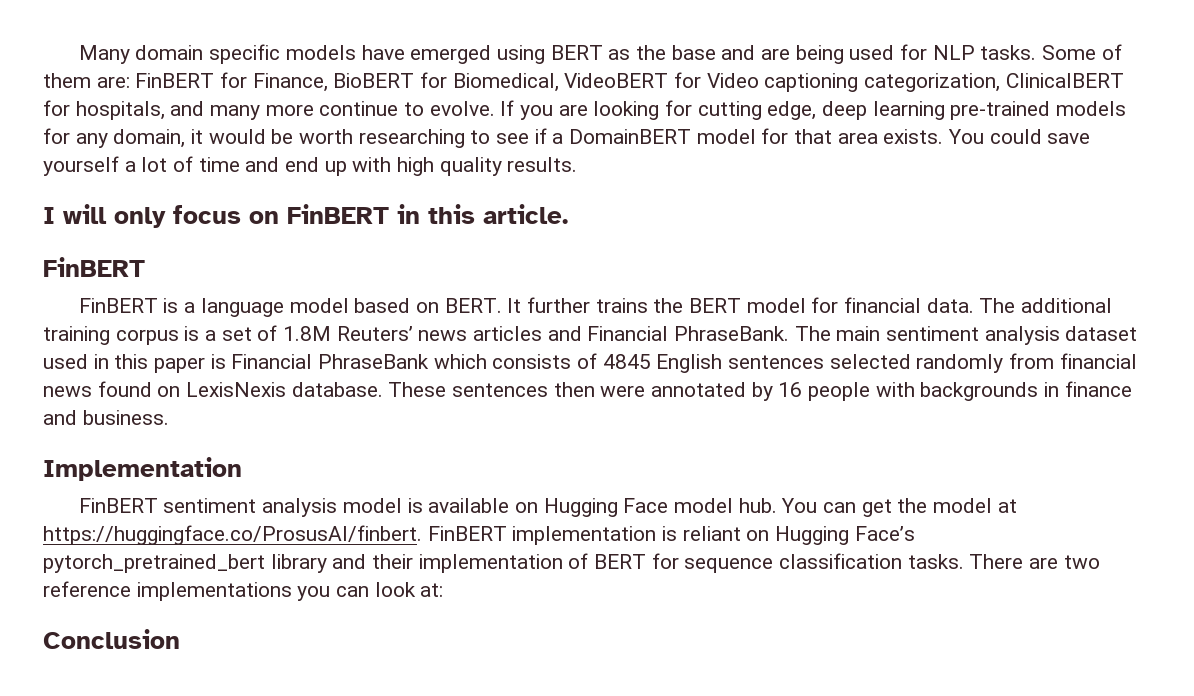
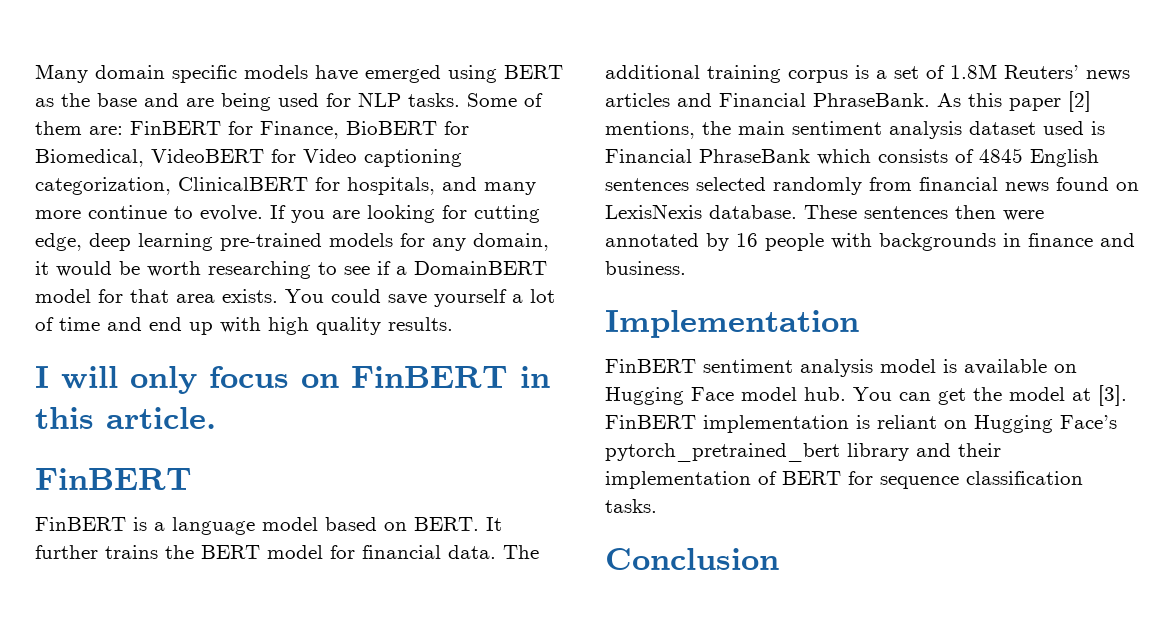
[794,326,831,341] The -> [937,91,1091,112] [605,121,731,139] As this paper [2] mentions, the
[93,354,206,373] in this paper -> (1084, 128) none
[43,525,422,545] https://huggingface.co/ProsusAI/finbert. -> [1098,385,1127,406] [3].
[969,554,1100,569] [43,581,444,601] There are two reference implementations you can look at: -> (657, 506) none

